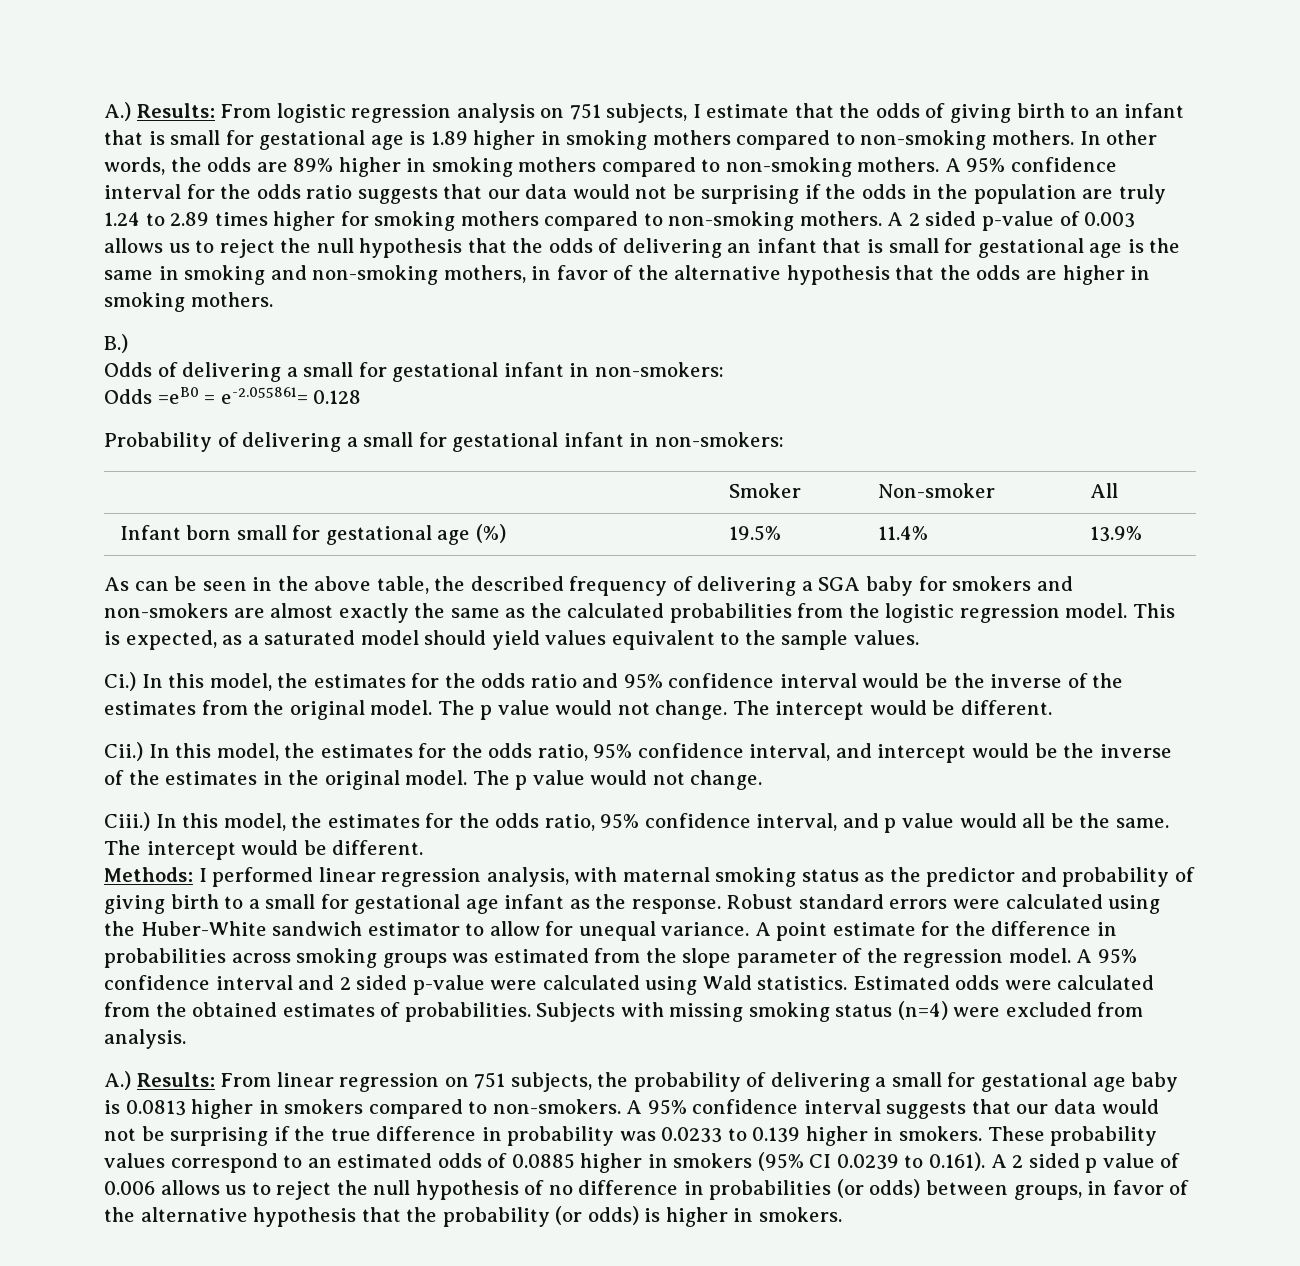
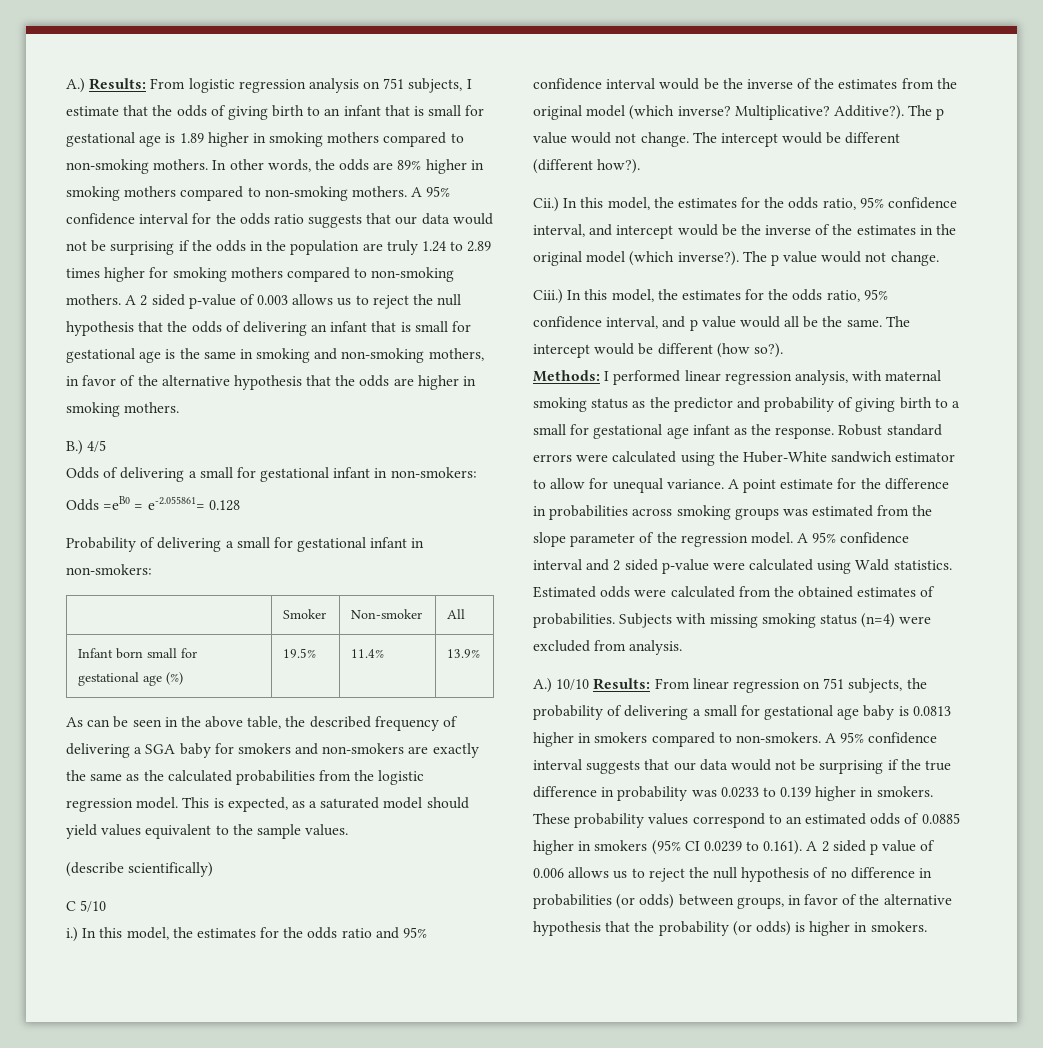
(128, 343) none -> [87,440,107,452] 4/5
[270,603,334,618] almost -> (429, 750) none
[104,672,136,691] Ci.) -> [66,862,214,877] [66,900,107,912] [66,927,78,942] (describe scientifically) // C 5/10 // i.)
[370,700,433,715] model. -> [586,105,904,120] model (which inverse? Multiplicative? Additive?).
[961,700,1053,715] different. -> [845,132,901,144] [533,159,641,174] different (different how?).
[405,770,468,785] model. -> [586,251,739,266] model (which inverse?).
[332,840,424,855] different. -> [657,343,783,358] different (how so?).
(131, 1080) none -> [556,679,590,690] 10/10

